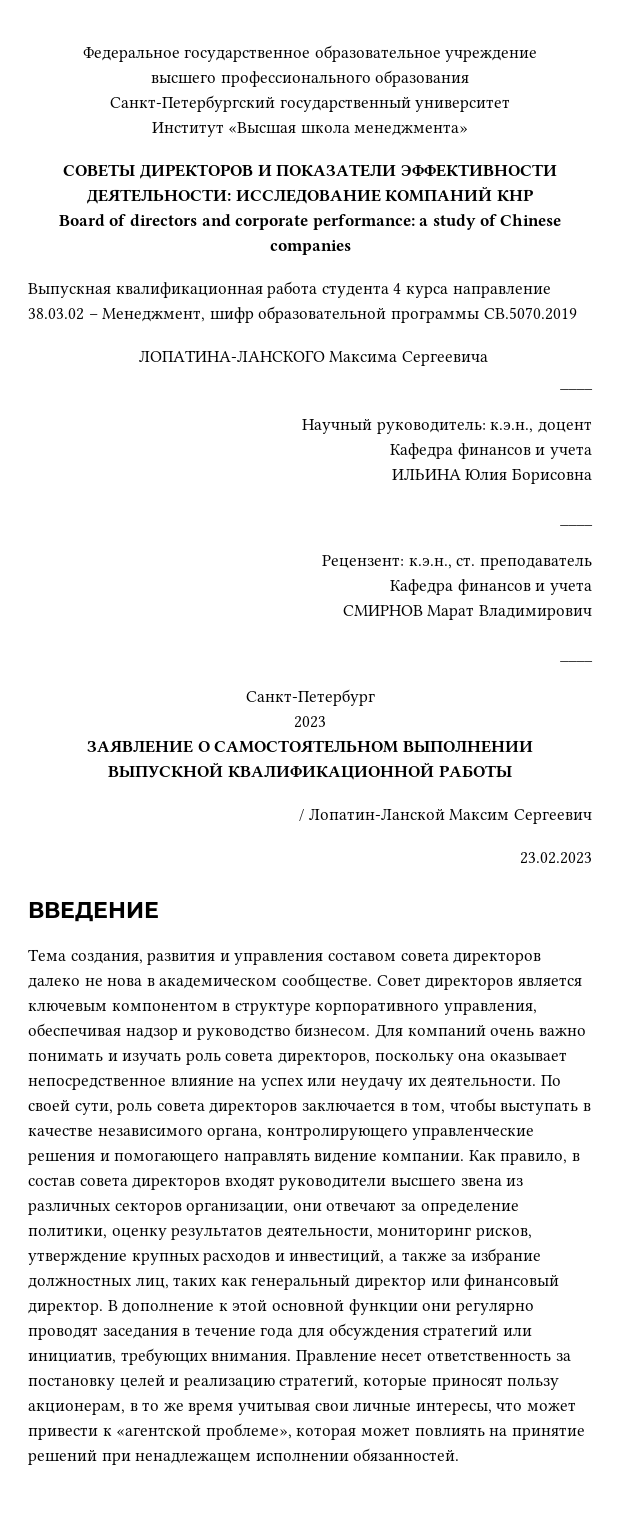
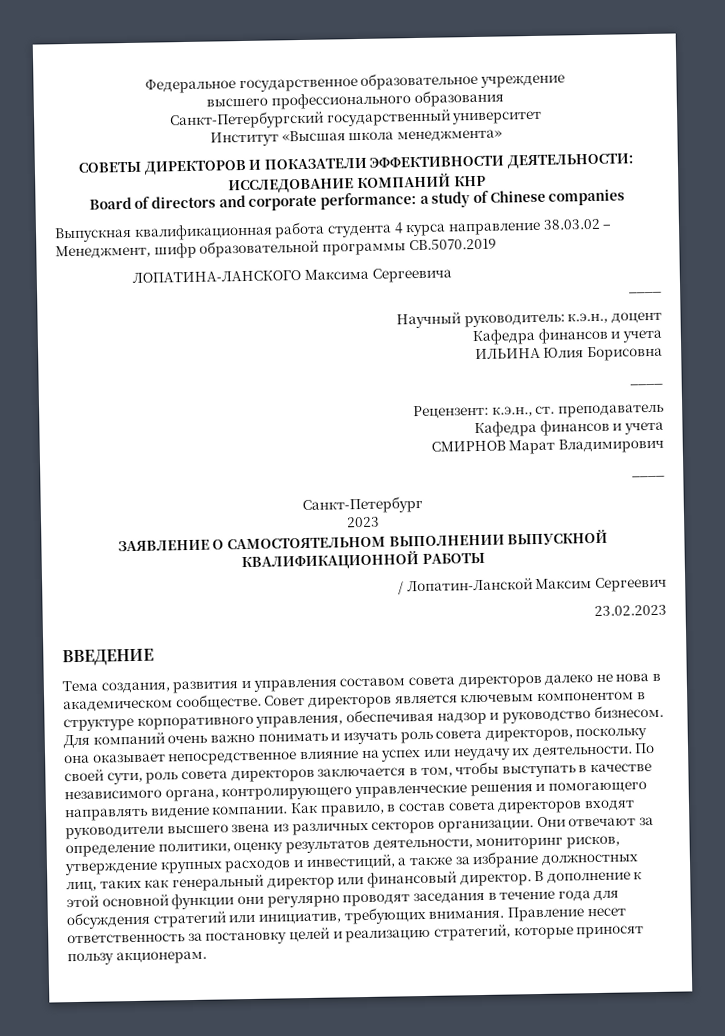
[186,1202,322,1215] организации, они -> [437,816,566,833] организации. Они
[28,1402,576,1415] [28,1423,585,1440] [28,1448,460,1465] акционерам, в то же время учитывая свои личные интересы, что может привести к «агентской проблеме», которая может повлиять на принятие решений при ненадлежащем исполнении обязанностей. -> [115,950,207,965] акционерам.

